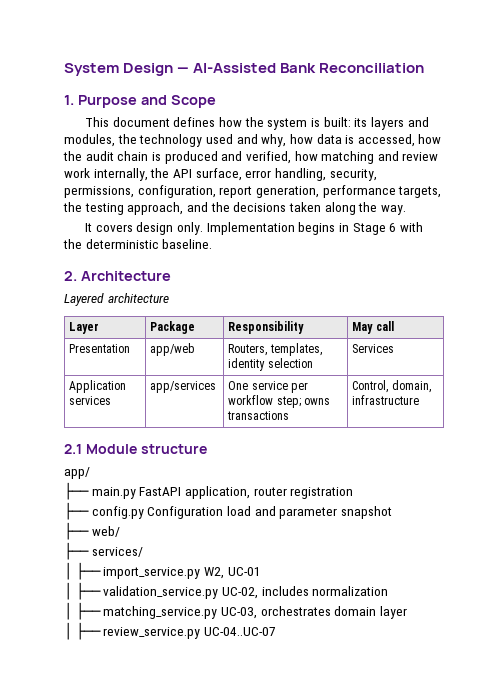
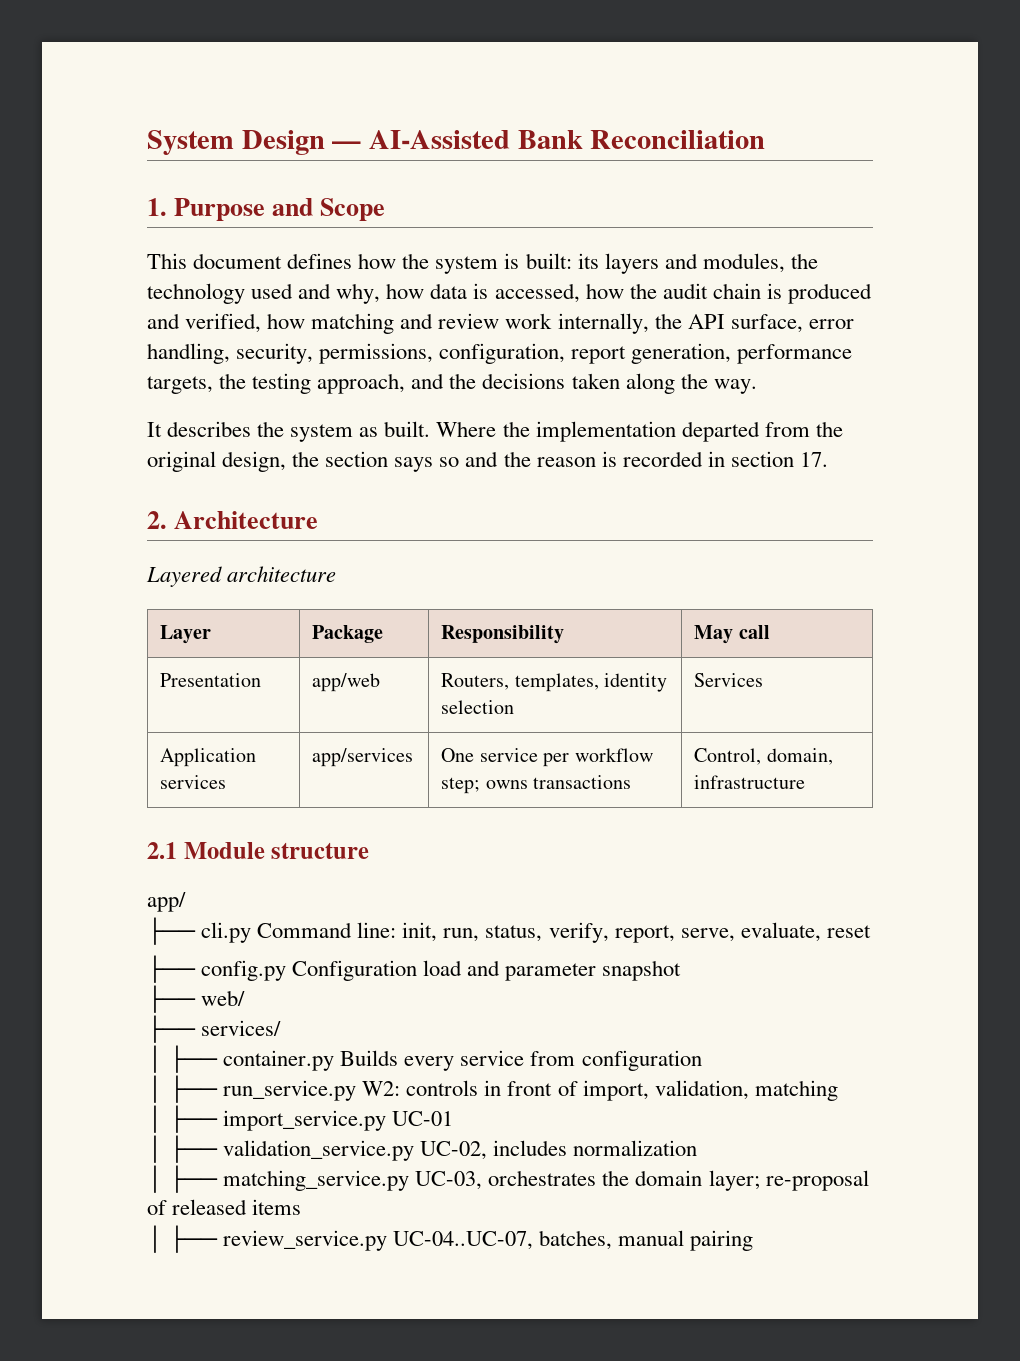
[95,222,423,235] [63,239,213,249] covers design only. Implementation begins in Stage 6 with the deterministic baseline. -> [167,421,843,442] [147,451,828,472] describes the system as built. Where the implementation departed from the original design, the section says so and the reason is recorded in section 17.
[91,486,354,499] main.py FastAPI application, router registration -> [201,922,871,943] cli.py Command line: init, run, status, verify, report, serve, evaluate, reset
(143, 552) none -> [147,1045,702,1073] [147,1075,838,1103] // │ ├── container.py Builds every service from configuration // │ ├── run_service.py W2: controls in front of import, validation, matching
[203,567,224,579] W2, -> (387, 1120) none
[334,606,407,619] domain layer -> [602,1170,869,1191] [147,1199,302,1215] the domain layer; re-proposal of released items
[203,627,276,636] UC-04..UC-07 -> [393,1230,754,1251] UC-04..UC-07, batches, manual pairing

